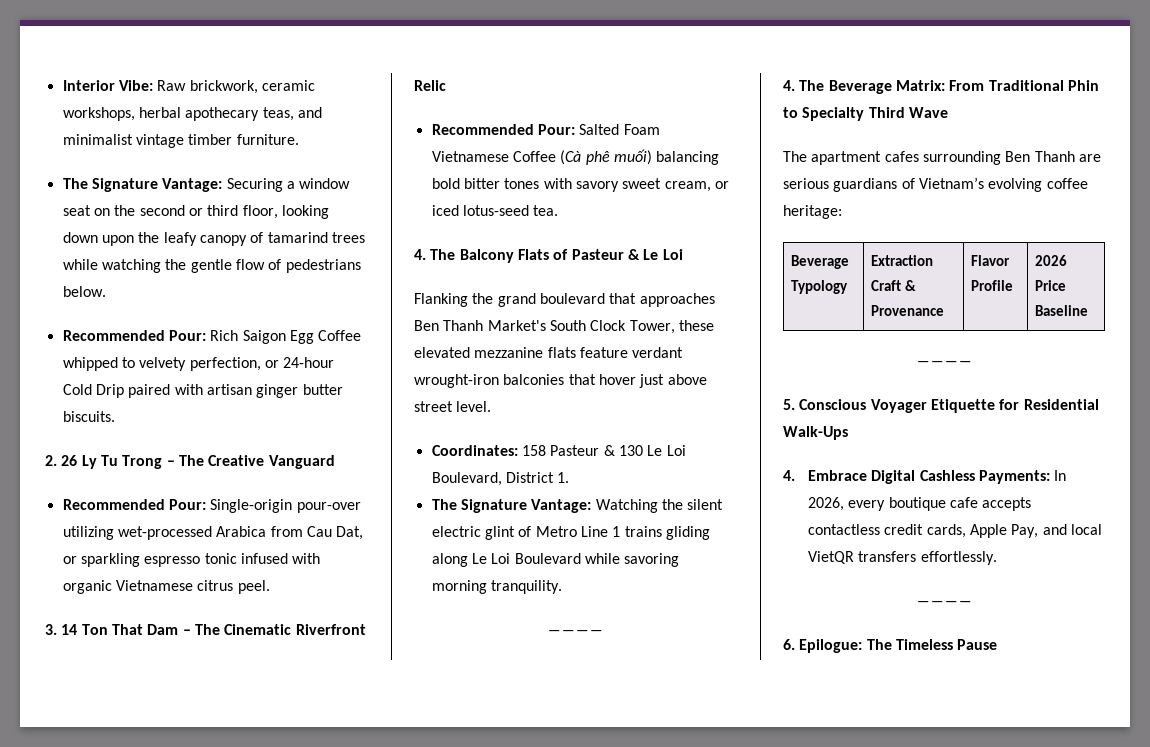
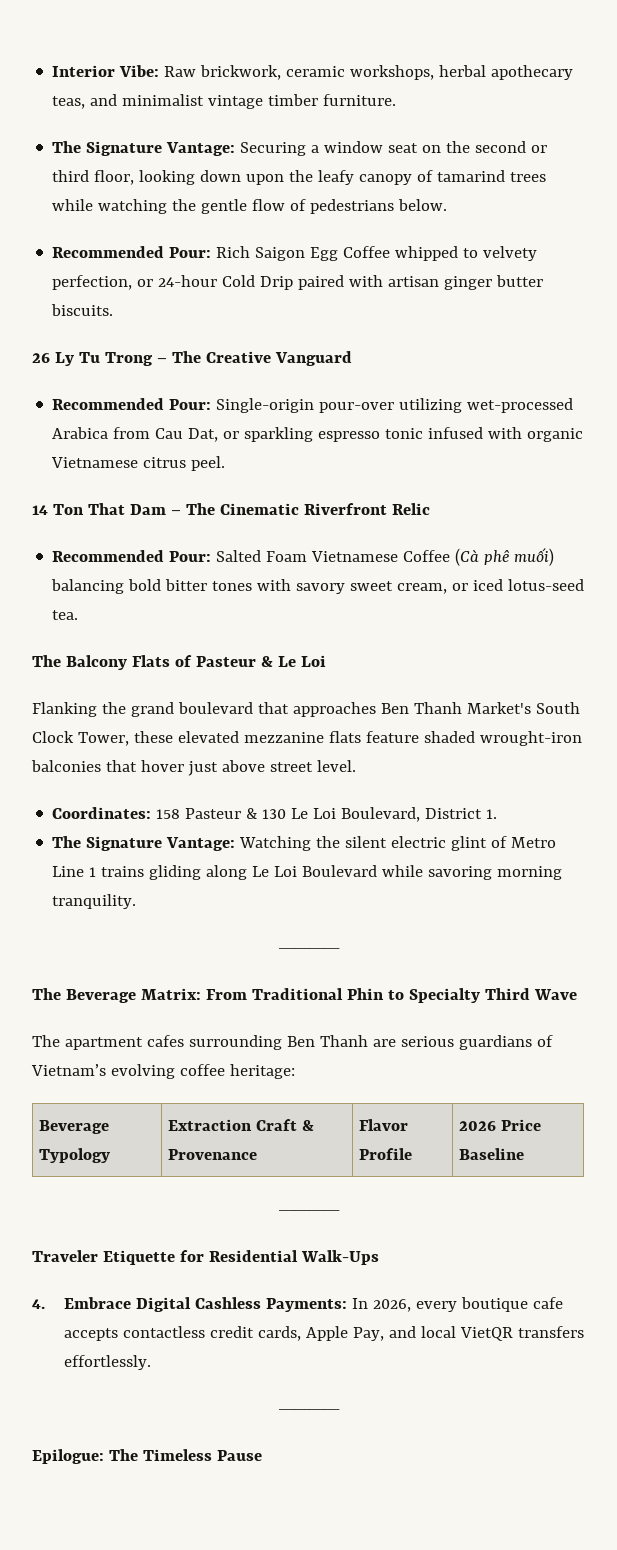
[45,455,57,466] 2. -> (114, 310) none
[45,624,57,635] 3. -> (226, 463) none
[414,249,426,260] 4. -> (79, 615) none
[632,347,684,358] verdant -> [423,731,475,743] shaded
[783,80,795,91] 4. -> (340, 950) none
[783,399,927,413] 5. Conscious Voyager -> [32,1250,98,1262] Traveler
[783,639,795,650] 6. -> (340, 1411) none

